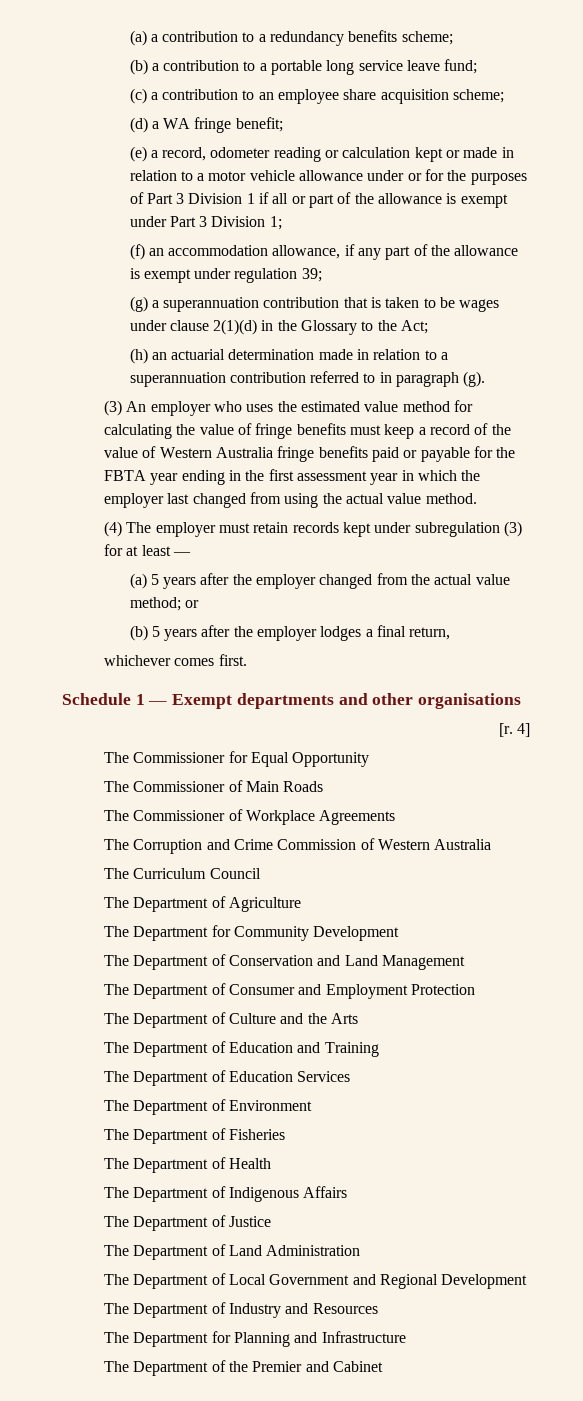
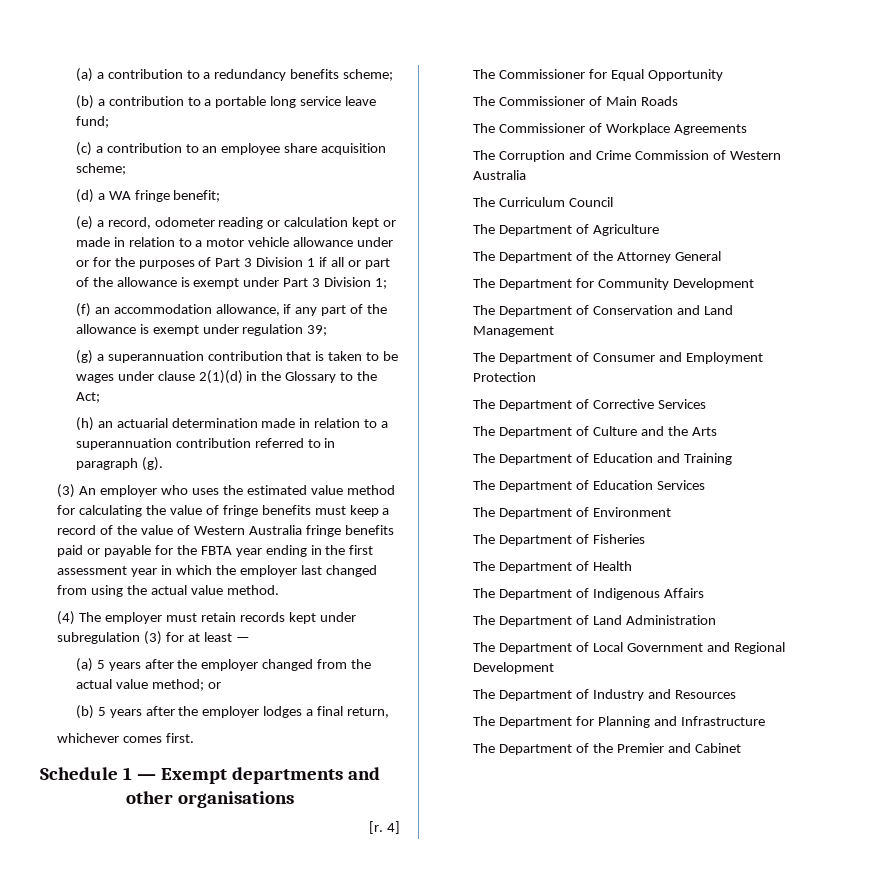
(301, 904) none -> [473,251,721,263] // The Department of the Attorney General
(475, 989) none -> [473,399,706,411] // The Department of Corrective Services
[103,1215,271,1231] // The Department of Justice -> (704, 593) none

